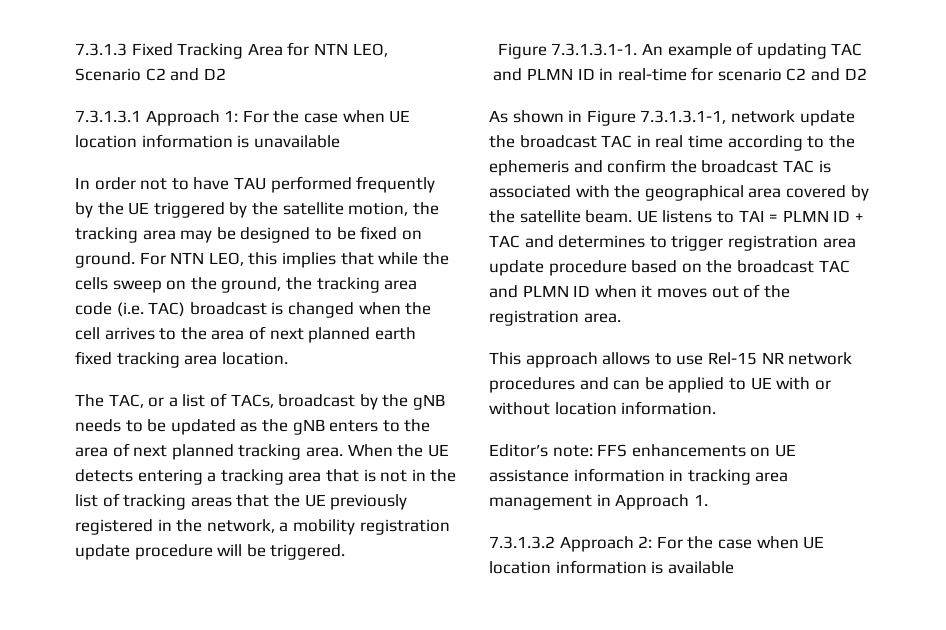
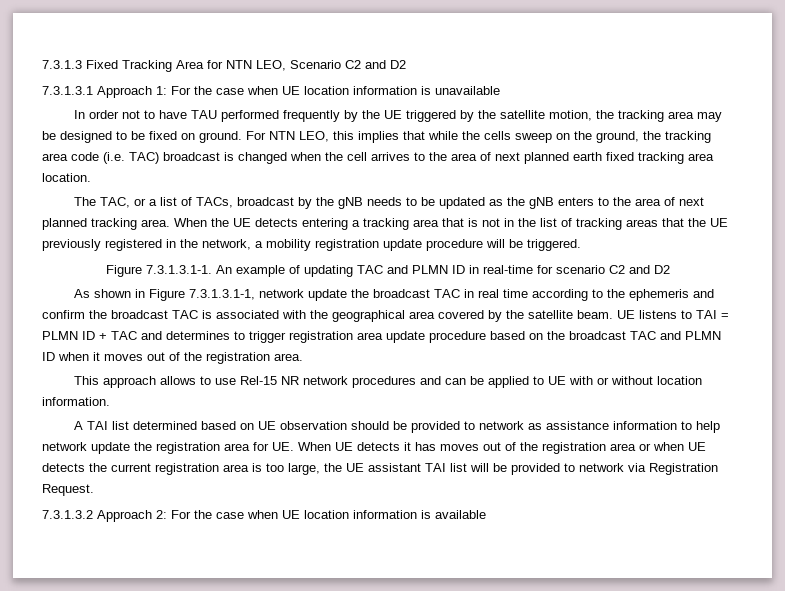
[489,444,796,457] [489,468,789,485] [489,494,708,510] Editor’s note: FFS enhancements on UE assistance information in tracking area management in Approach 1. -> [73,421,720,433] [42,442,706,454] [42,463,718,475] [42,484,94,496] A TAI list determined based on UE observation should be provided to network as assistance information to help network update the registration area for UE. When UE detects it has moves out of the registration area or when UE detects the current registration area is too large, the UE assistant TAI list will be provided to network via Registration Request.

